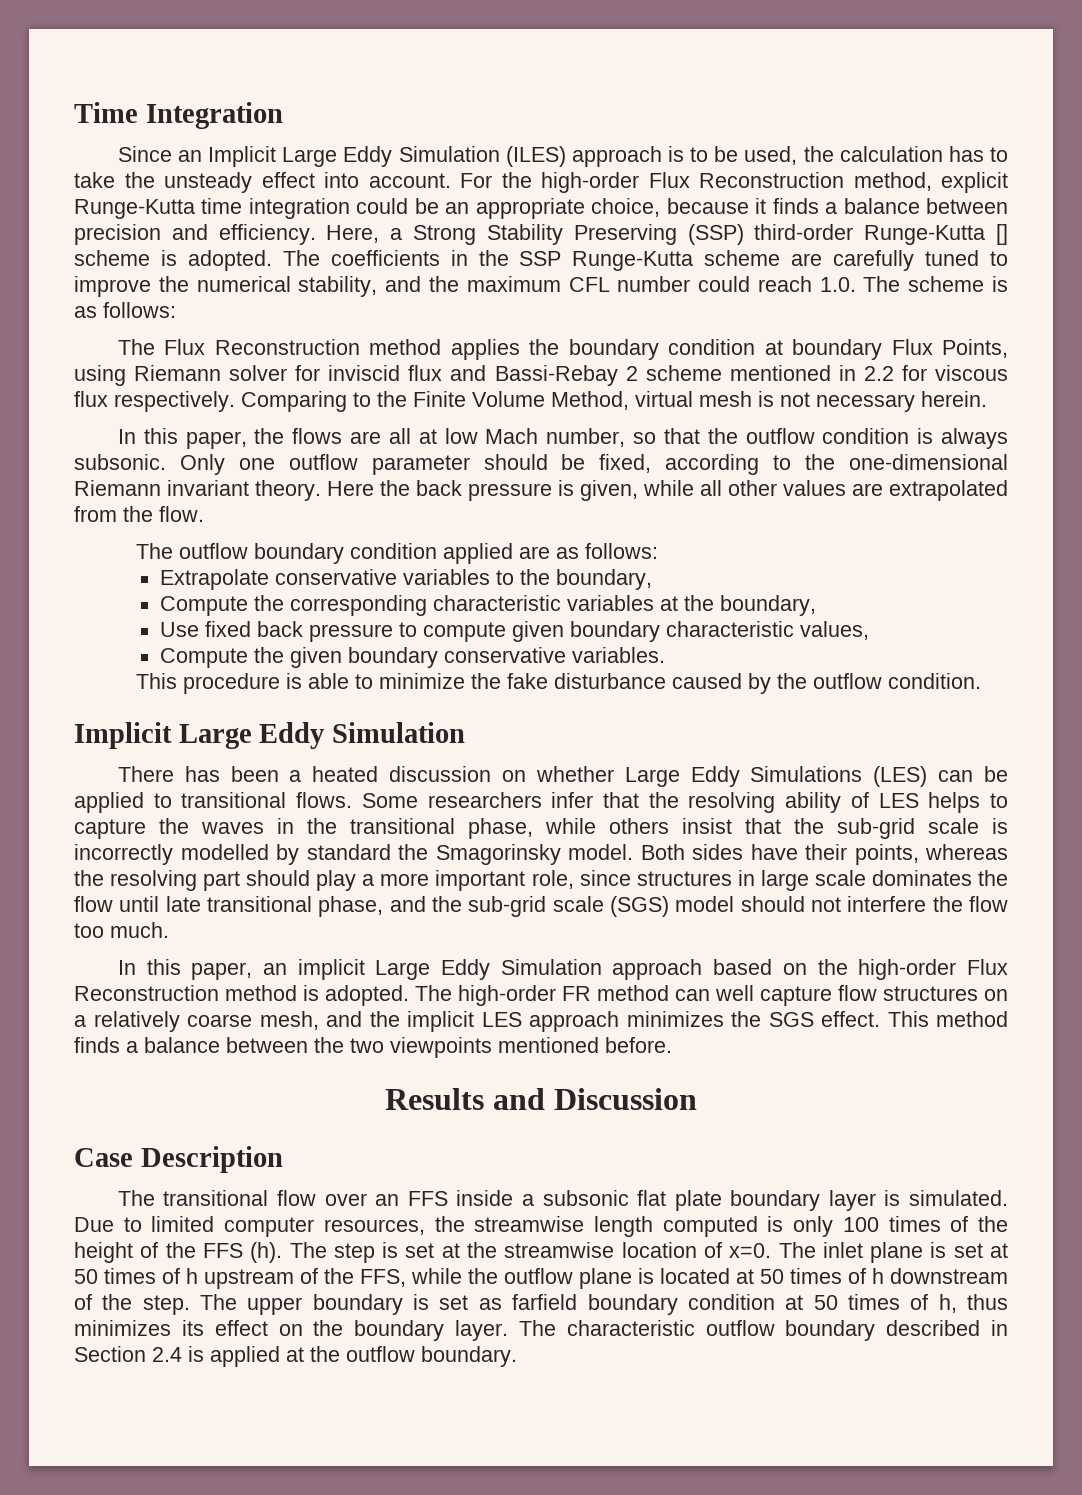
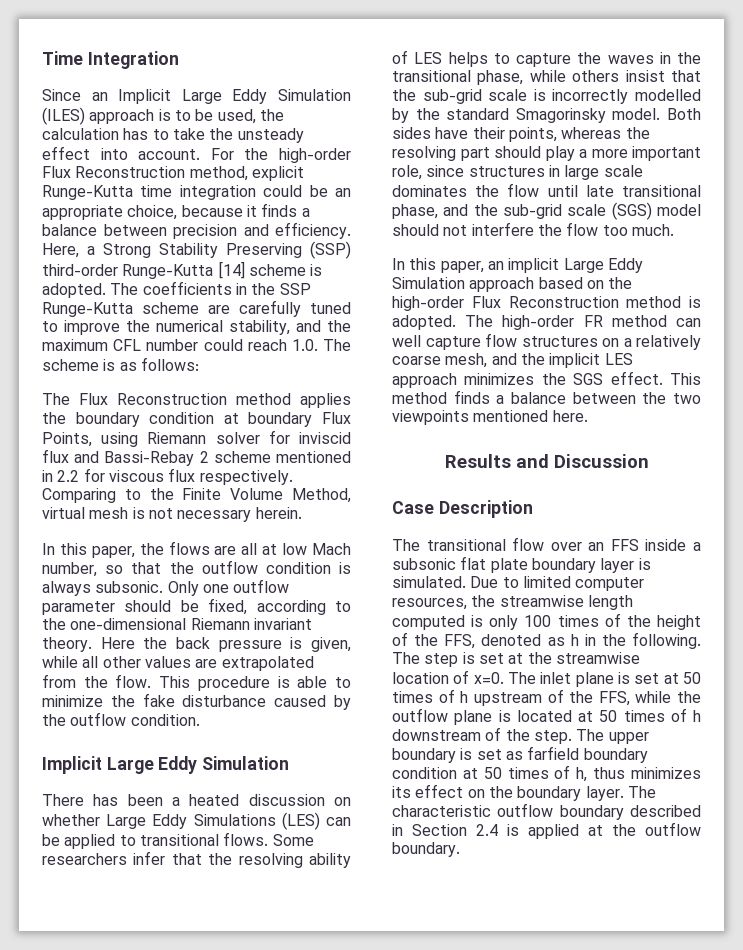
[996,224,1009,245] [] -> [217,261,245,279] [14]
[136,543,659,564] [160,569,653,590] [160,595,817,616] [160,621,870,642] [160,647,666,668] // The outflow boundary condition applied are as follows: // Extrapolate conservative variables to the boundary, // Compute the corresponding characteristic variables at the boundary, // Use fixed back pressure to compute given boundary characteristic values, // Compute the given boundary conservative variables. // -> (152, 681) none
[306,844,428,860] standard the -> [415,108,510,120] the standard
[605,1037,672,1053] before. -> [552,410,588,422] here.
[202,1242,283,1263] FFS (h). -> [444,632,701,649] FFS, denoted as h in the following.

